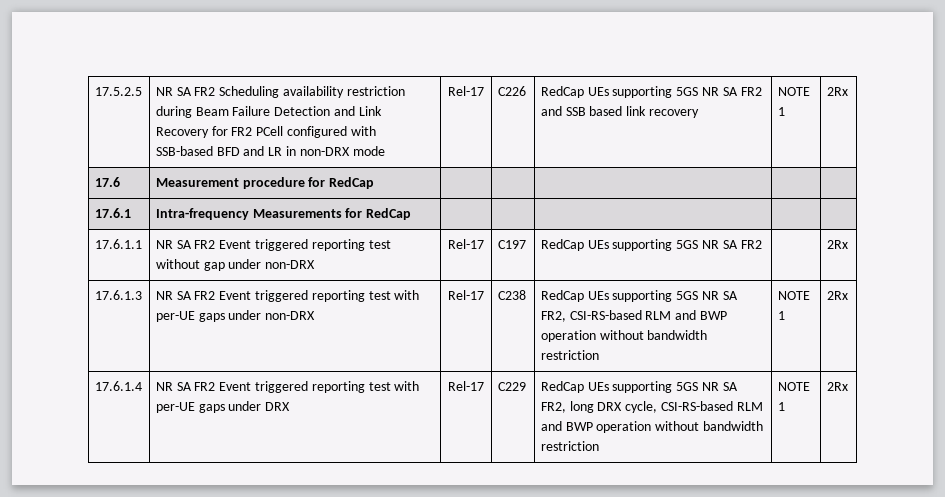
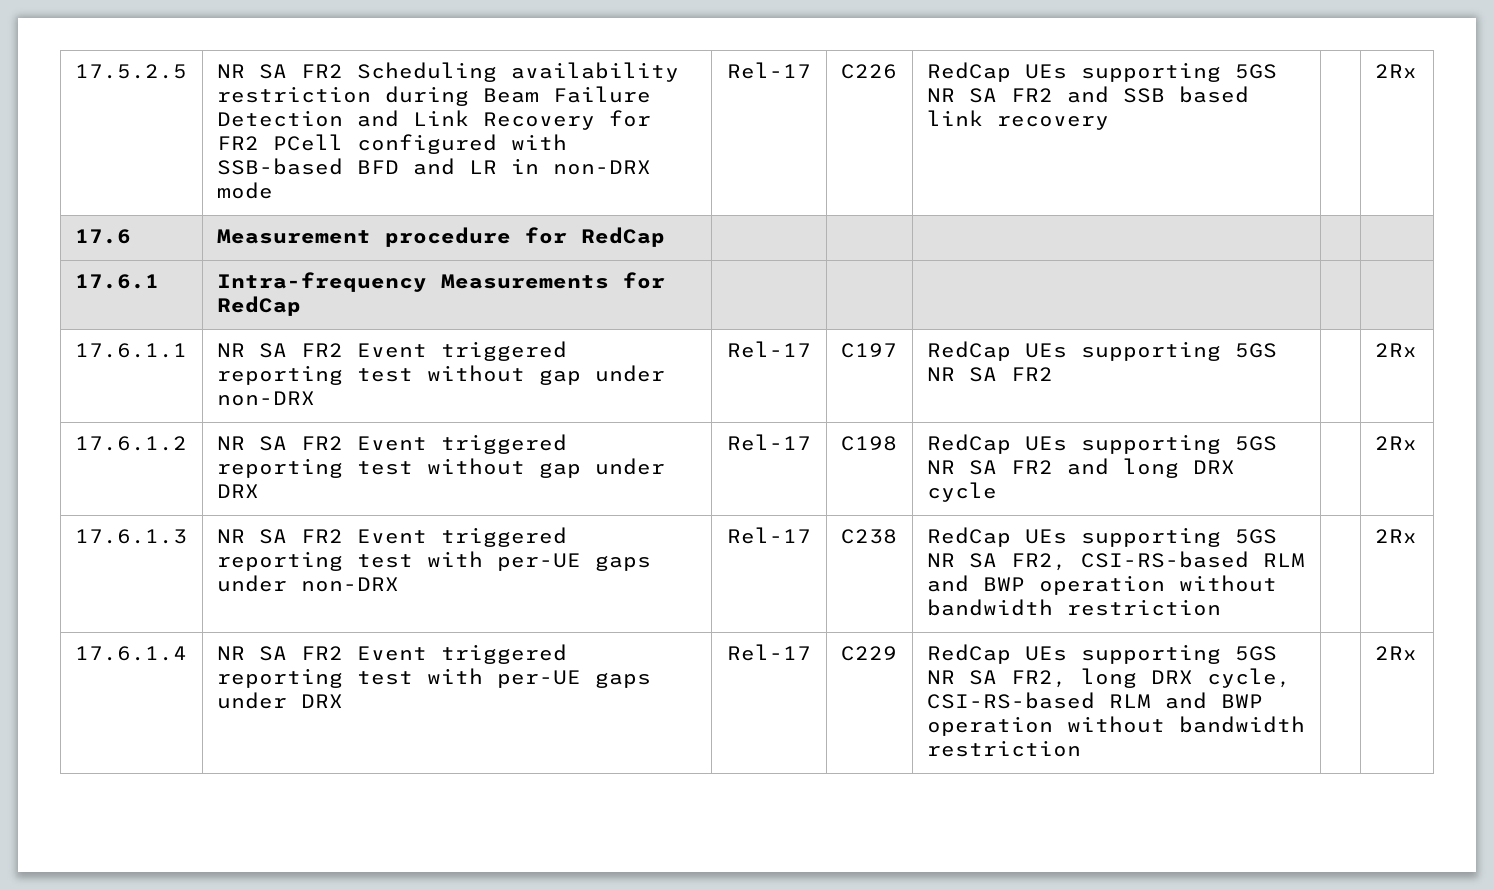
[777,87,810,96] [777,107,785,116] NOTE 1 -> (1109, 123) none
(848, 244) none -> [74,436,187,451] [216,434,567,454] [216,458,665,478] [216,484,259,498] [727,434,811,451] [840,436,897,451] [926,434,1277,454] [926,458,1235,478] [926,482,997,502] [1374,436,1417,450] // 17.6.1.2 | NR SA FR2 Event triggered reporting test without gap under DRX | Rel-17 | C198 | RedCap UEs supporting 5GS NR SA FR2 and long DRX cycle | | 2Rx
[777,291,810,300] [777,311,785,320] NOTE 1 -> (1221, 607) none
[777,382,810,391] [777,402,785,411] NOTE 1 -> (1081, 748) none

